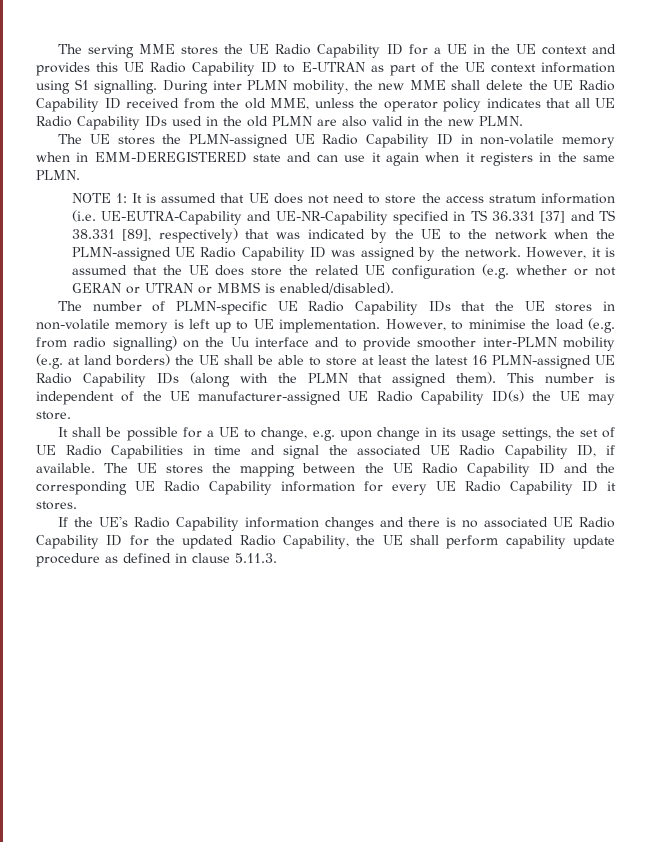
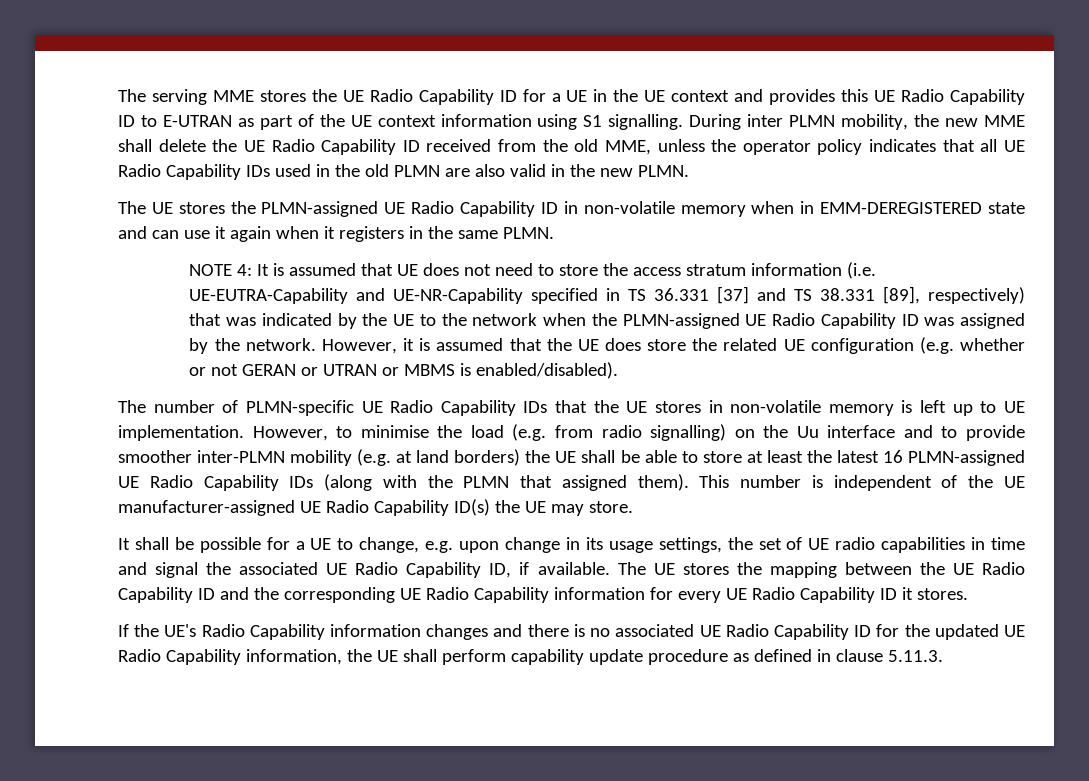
[115,193,127,203] 1: -> [237,264,253,276] 4:
[65,445,184,459] Radio Capabilities -> [835,537,966,553] radio capabilities
[239,535,350,549] Radio Capability, -> [1004,625,1025,637] [118,649,342,665] UE Radio Capability information,

